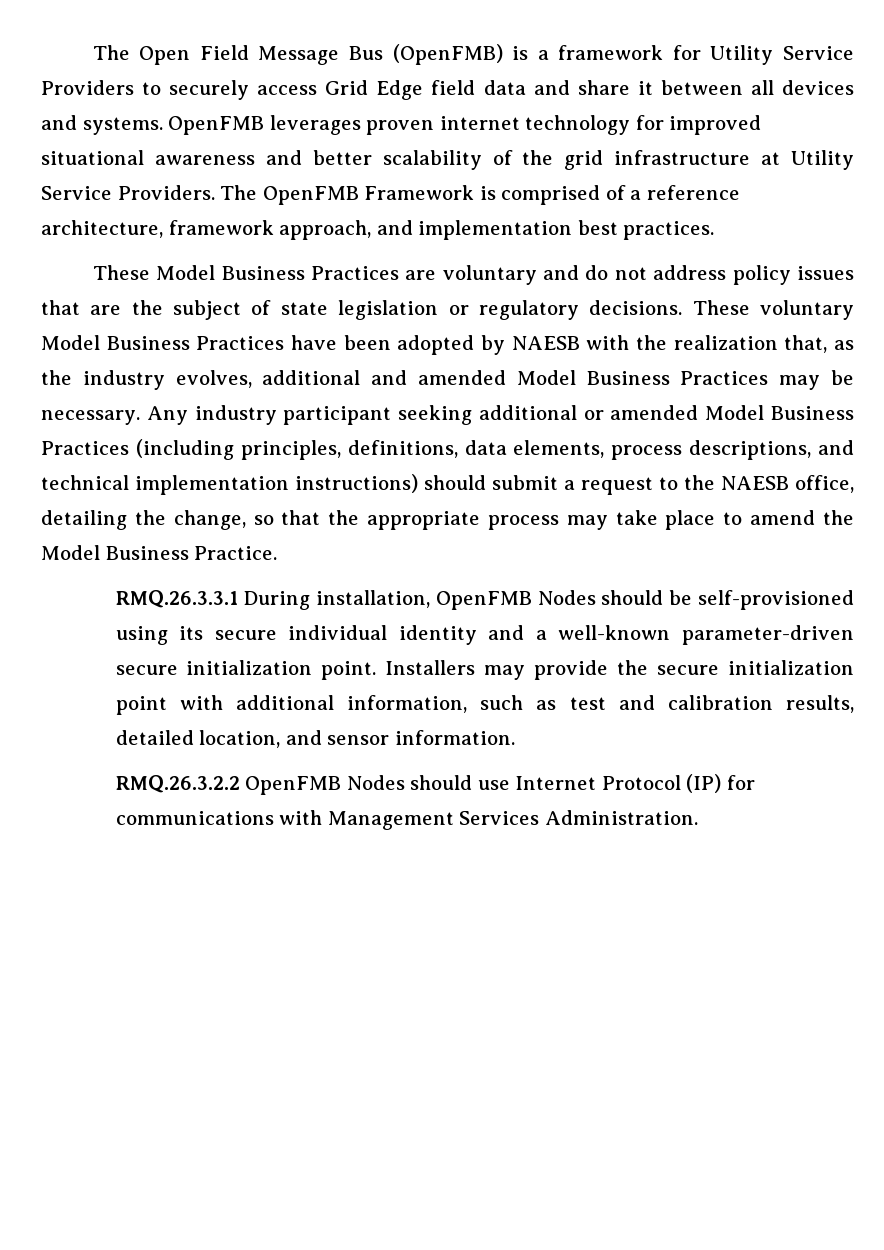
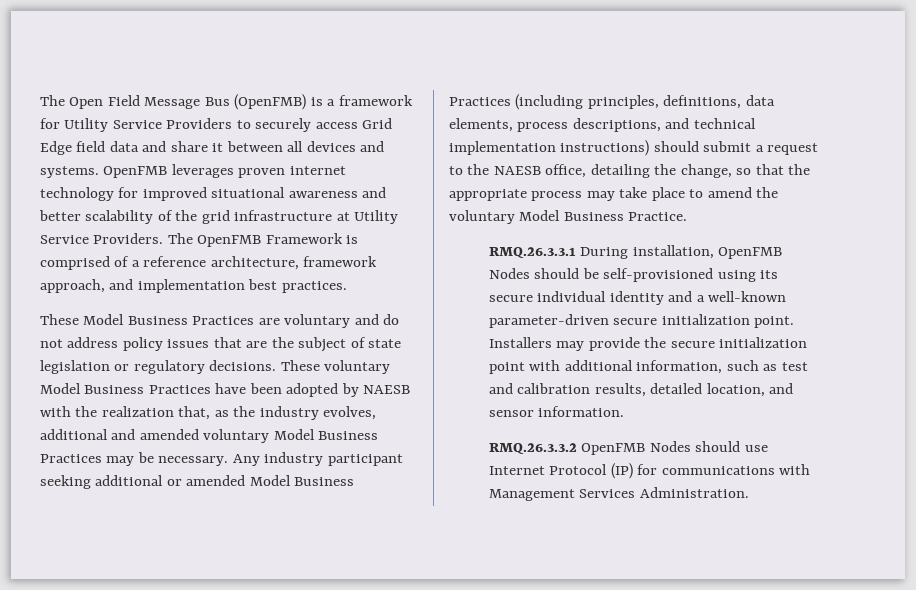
(506, 377) none -> [203,429,270,443] voluntary
(854, 517) none -> [449,210,515,224] voluntary
[115,775,240,793] RMQ.26.3.2.2 -> [488,443,577,454] RMQ.26.3.3.2

